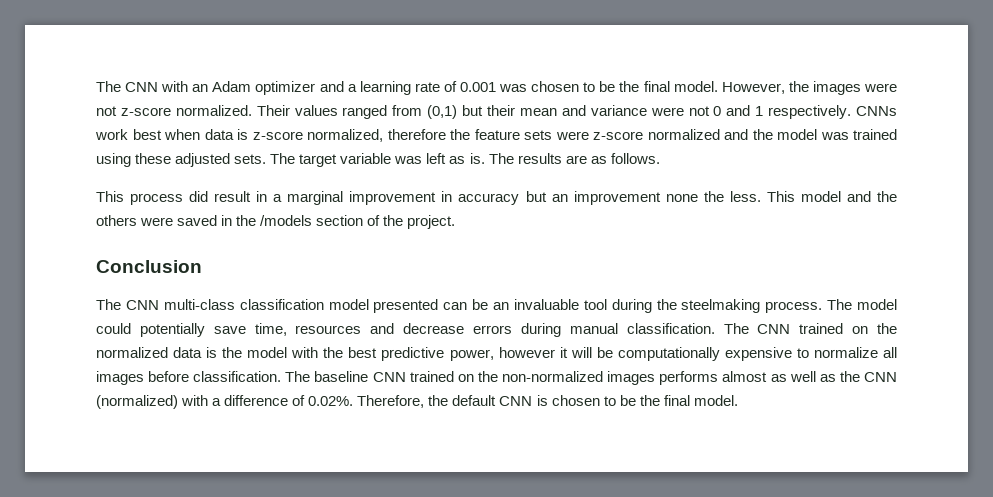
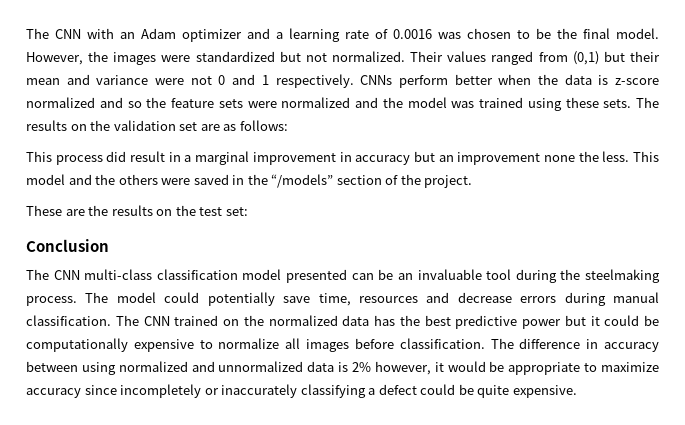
[459,82,496,92] 0.001 -> [393,29,432,39] 0.0016
[96,106,171,116] not z-score -> [195,51,327,62] standardized but not
[95,129,446,142] work best when data is z-score normalized, therefore -> [398,74,659,88] [26,97,142,108] perform better when the data is z-score normalized and so
[593,131,643,140] z-score -> (277, 104) none
[175,153,231,167] adjusted -> (599, 102) none
[299,153,562,167] target variable was left as is. The results -> [26,120,198,131] results on the validation set
[610,153,660,164] follows. -> [239,120,288,131] follows:
[260,215,313,226] /models -> [271,174,334,188] “/models”
(456, 222) none -> [26,205,248,216] // These are the results on the test set:
[206,347,592,361] is the model with the best predictive power, however it will -> [374,315,640,329] has the best predictive power but it could
[314,371,898,385] [96,395,738,409] baseline CNN trained on the non-normalized images performs almost as well as the CNN (normalized) with a difference of 0.02%. Therefore, the default CNN is chosen to be the final model. -> [519,338,659,352] [26,361,659,375] [26,384,577,398] difference in accuracy between using normalized and unnormalized data is 2% however, it would be appropriate to maximize accuracy since incompletely or inaccurately classifying a defect could be quite expensive.

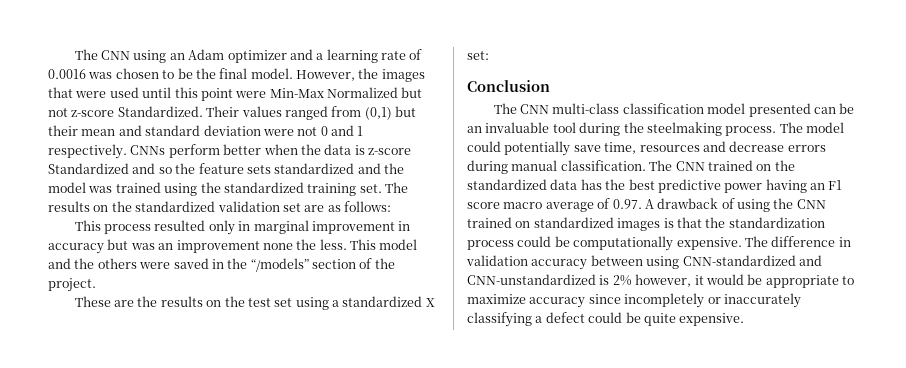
[26,28,114,39] The CNN with -> [74,49,167,63] The CNN using
[161,51,405,62] were standardized but not normalized. -> [48,87,423,101] [48,106,203,117] that were used until this point were Min-Max Normalized but not z-score Standardized.
[96,75,149,85] variance -> [145,125,261,136] standard deviation
[26,97,95,108] normalized -> [48,163,129,174] Standardized
[247,97,351,108] were normalized -> [274,163,355,174] standardized
[565,97,632,108] these sets. -> [200,182,382,196] the standardized training set.
(111, 125) none -> [135,201,216,212] standardized
[106,151,192,162] did result in a -> [154,220,251,235] resulted only in
(435, 156) none -> [130,243,155,250] was
(223, 211) none -> [274,296,435,310] set using a standardized X
[268,315,338,326] normalized -> [467,179,547,190] standardized
[564,315,659,326] [26,338,485,352] but it could be computationally expensive to normalize all images before classification. -> [765,179,843,193] [467,198,826,212] [467,217,825,231] [467,236,742,251] having an F1 score macro average of 0.97. A drawback of using the CNN trained on standardized images is that the standardization process could be computationally expensive.
(599, 344) none -> [466,255,528,266] validation
[118,361,335,372] normalized and unnormalized data -> [682,255,822,266] [467,274,596,285] CNN-standardized and CNN-unstandardized

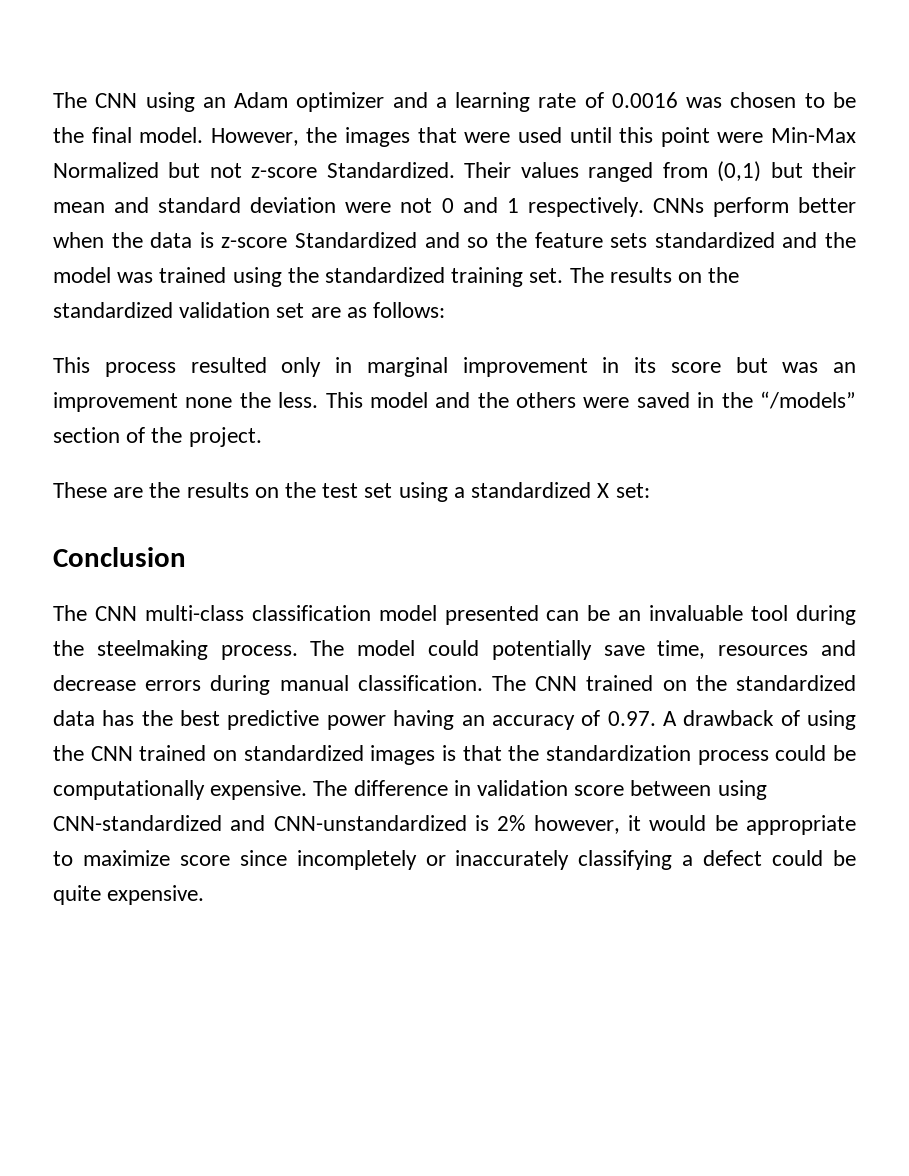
[48,243,104,254] accuracy -> [634,357,721,373] its score
[828,180,843,190] [467,202,594,212] F1 score macro average -> [491,715,575,730] accuracy
[531,259,588,270] accuracy -> [574,785,625,796] score
[529,297,586,308] accuracy -> [179,855,230,866] score

